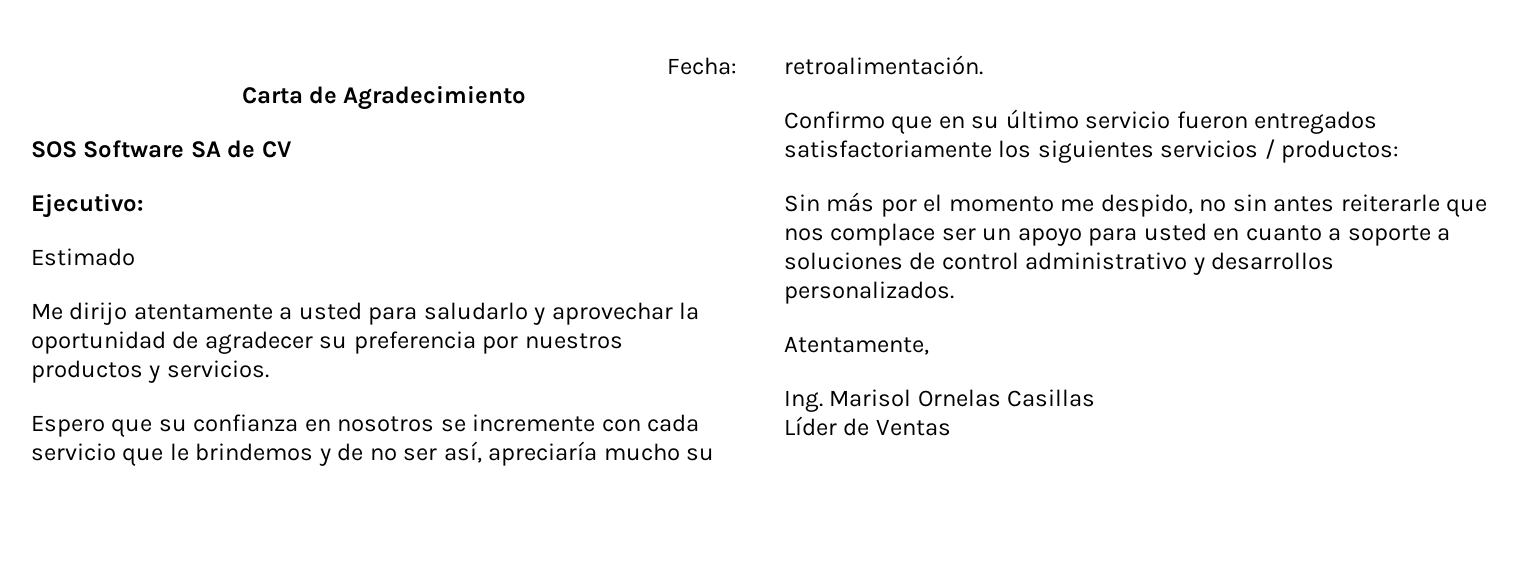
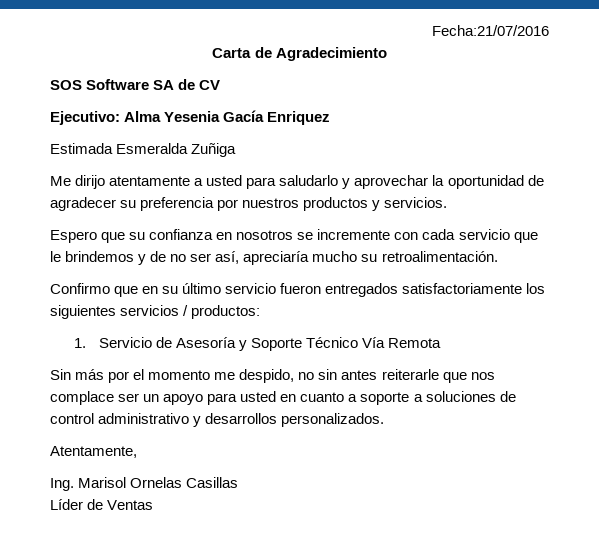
[667,57,737,75] Fecha: -> [432,25,549,36] Fecha:21/07/2016
[31,248,135,266] // Estimado -> [124,110,331,125] [50,143,237,157] Alma Yesenia Gacía Enriquez // Estimada Esmeralda Zuñiga
(1400, 151) none -> [74,337,441,351] // 1. Servicio de Asesoría y Soporte Técnico Vía Remota

